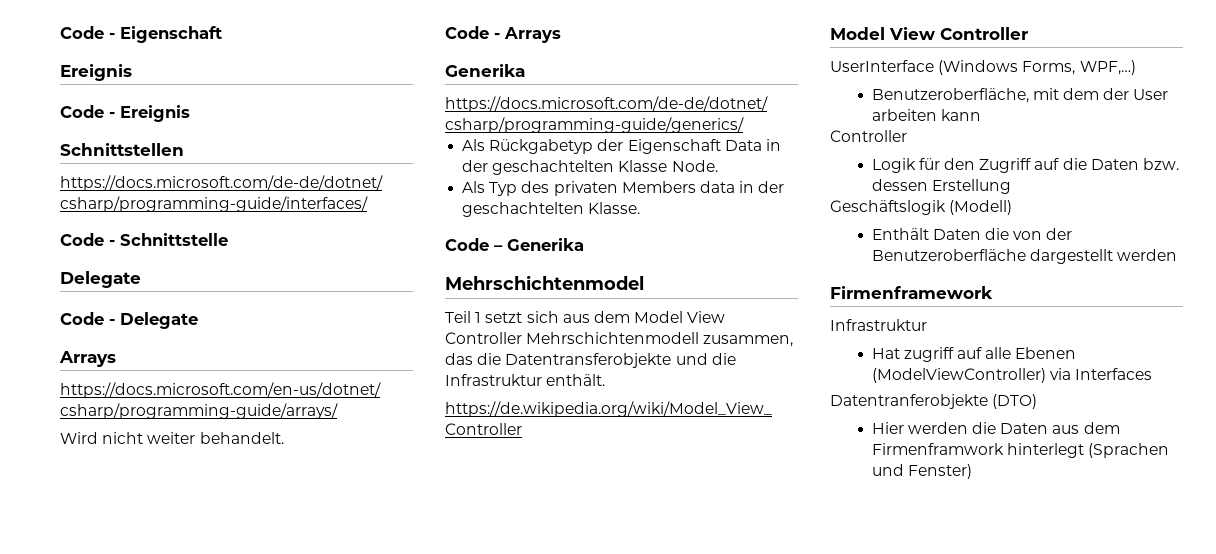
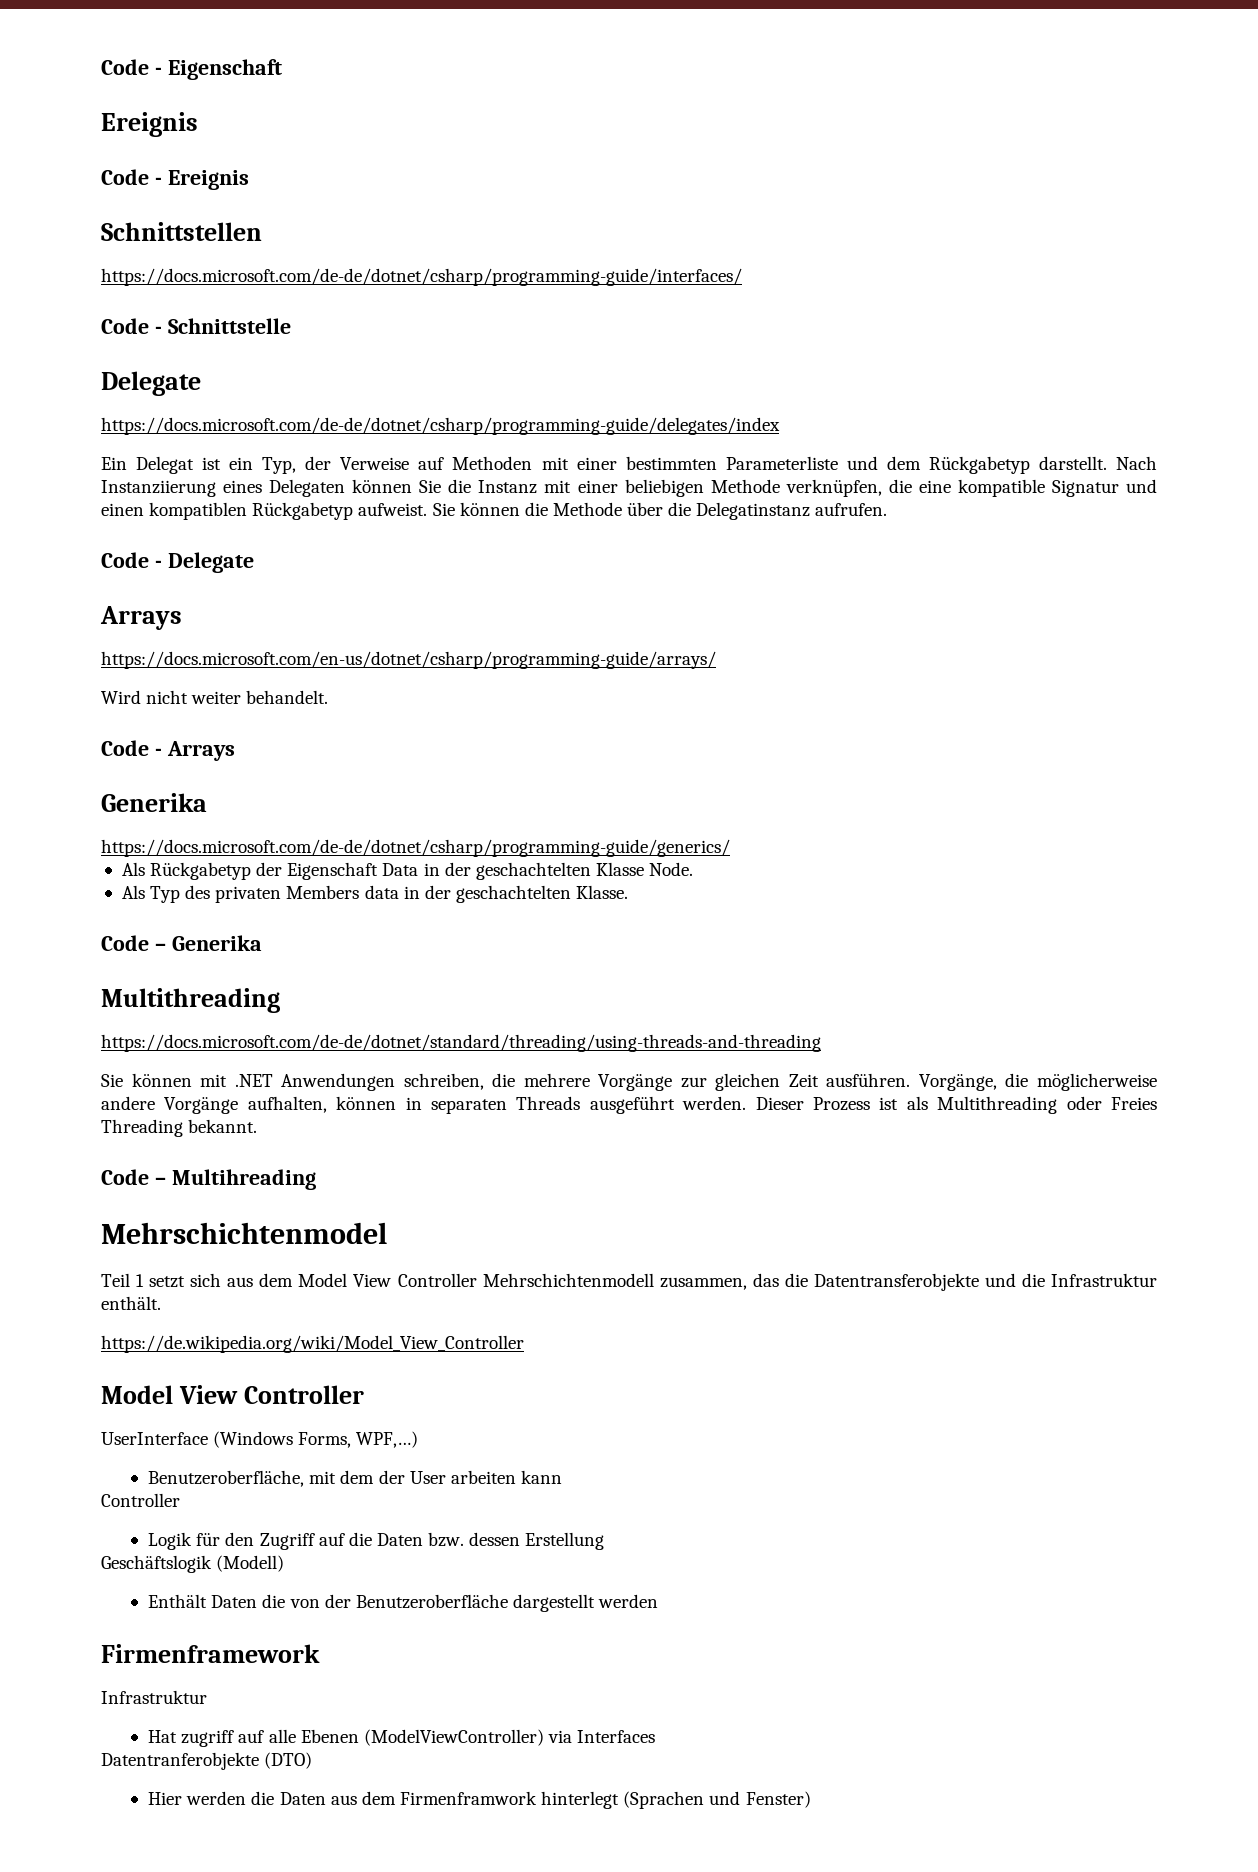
(141, 279) none -> [101,417,780,435] [101,456,1157,474] [101,479,1157,497] [101,502,888,520] // https://docs.microsoft.com/de-de/dotnet/csharp/programming-guide/delegates/index // Ein Delegat ist ein Typ, der Verweise auf Methoden mit einer bestimmten Parameterliste und dem Rückgabetyp darstellt. Nach Instanziierung eines Delegaten können Sie die Instanz mit einer beliebigen Methode verknüpfen, die eine kompatible Signatur und einen kompatiblen Rückgabetyp aufweist. Sie können die Methode über die Delegatinstanz aufrufen.
(584, 244) none -> [101,988,280,1013] [101,1034,821,1052] [101,1073,1157,1091] [101,1096,1157,1114] [101,1119,258,1137] [101,1169,316,1190] // Multithreading // https://docs.microsoft.com/de-de/dotnet/standard/threading/using-threads-and-threading // Sie können mit .NET Anwendungen schreiben, die mehrere Vorgänge zur gleichen Zeit ausführen. Vorgänge, die möglicherweise andere Vorgänge aufhalten, können in separaten Threads ausgeführt werden. Dieser Prozess ist als Multithreading oder Freies Threading bekannt. // Code – Multihreading

